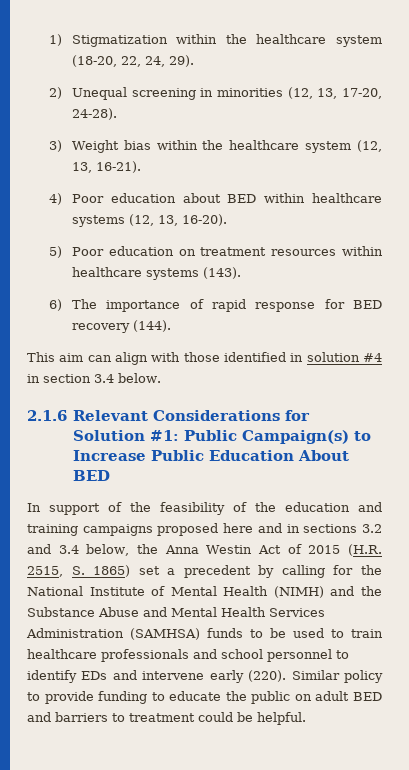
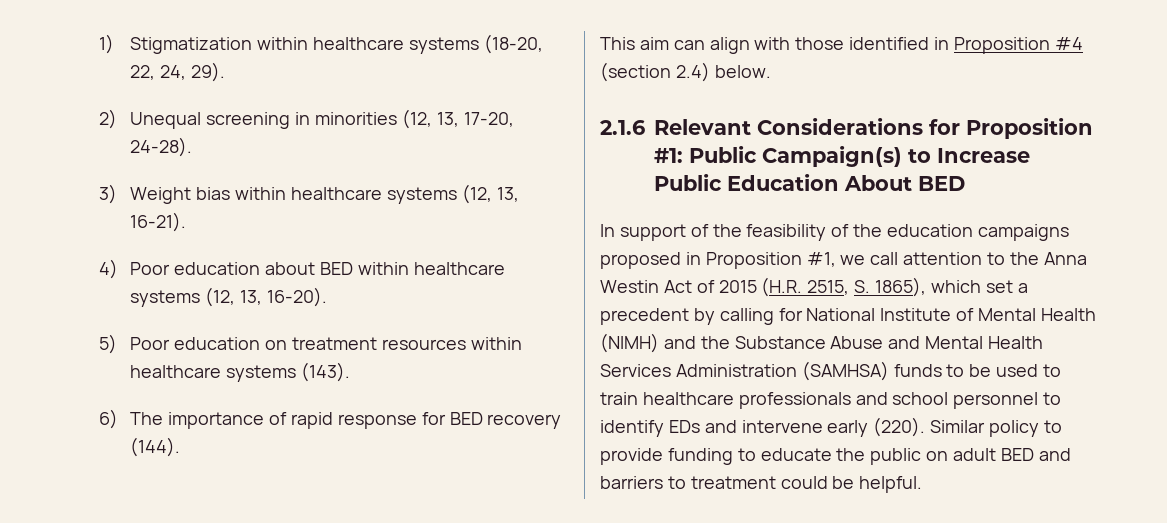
[225,34,382,47] the healthcare system -> [313,37,479,54] healthcare systems
[202,140,352,153] the healthcare system -> [290,187,457,204] healthcare systems
[306,352,382,362] [27,374,114,383] solution #4 in section 3.4 -> [953,37,1083,54] [600,62,710,82] Proposition #4 (section 2.4)
[73,430,146,441] Solution -> [966,118,1093,139] Proposition
[358,502,382,512] [27,523,383,536] [27,544,130,556] and training campaigns proposed here and in sections 3.2 and 3.4 below, -> [977,224,1069,241] [600,252,1006,269] campaigns proposed in Proposition #1, we call attention to
[93,565,131,577] 1865) -> [875,277,981,297] 1865), which
[360,565,382,575] the -> (803, 314) none

